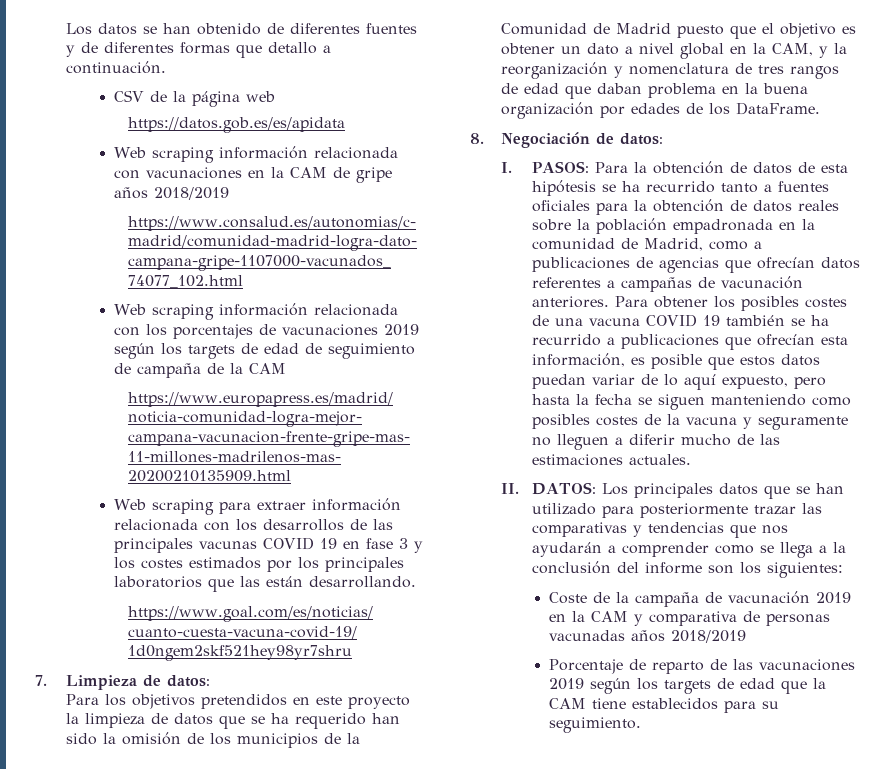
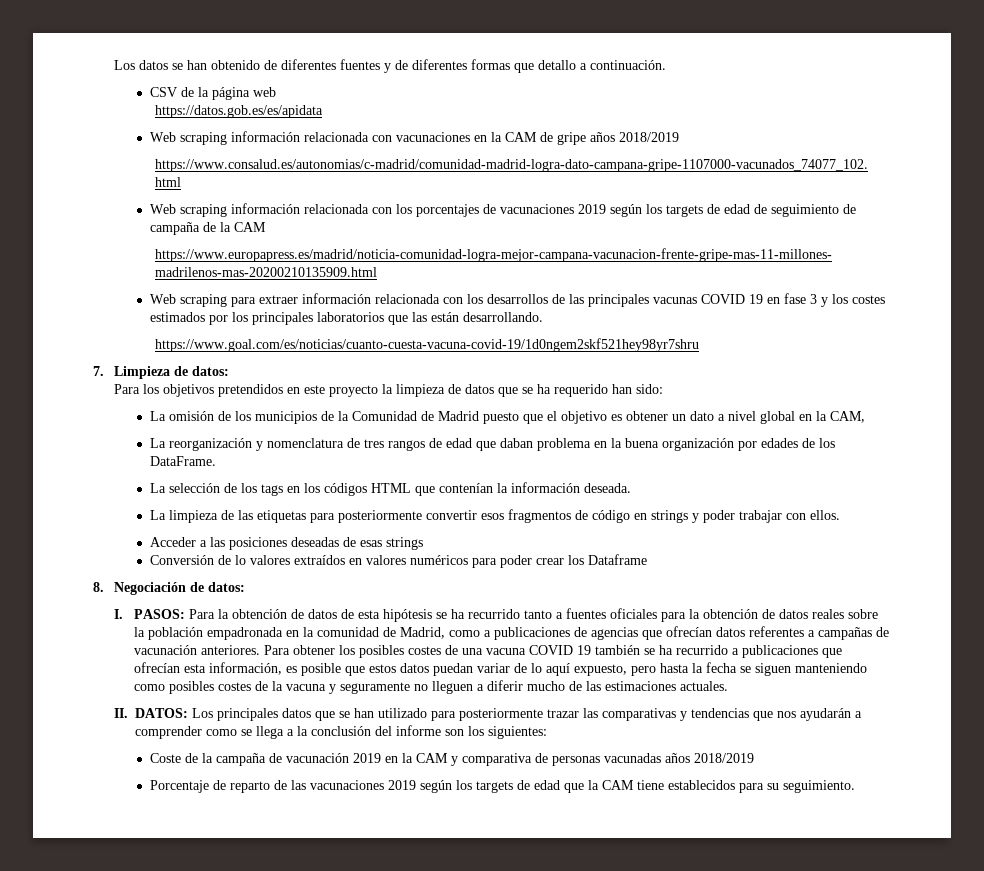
[65,733,116,745] sido la -> [635,384,663,394] [149,411,166,421] sido: // La
[818,43,847,58] y la -> [149,438,166,448] // La
(820, 108) none -> [149,482,631,496] [149,509,840,523] [149,537,423,550] [149,554,647,568] // La selección de los tags en los códigos HTML que contenían la información deseada. // La limpieza de las etiquetas para posteriormente convertir esos fragmentos de código en strings y poder trabajar con ellos. // Acceder a las posiciones deseadas de esas strings // Conversión de lo valores extraídos en valores numéricos para poder crear los Dataframe

